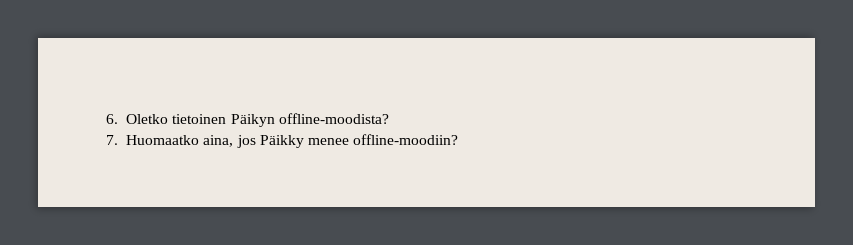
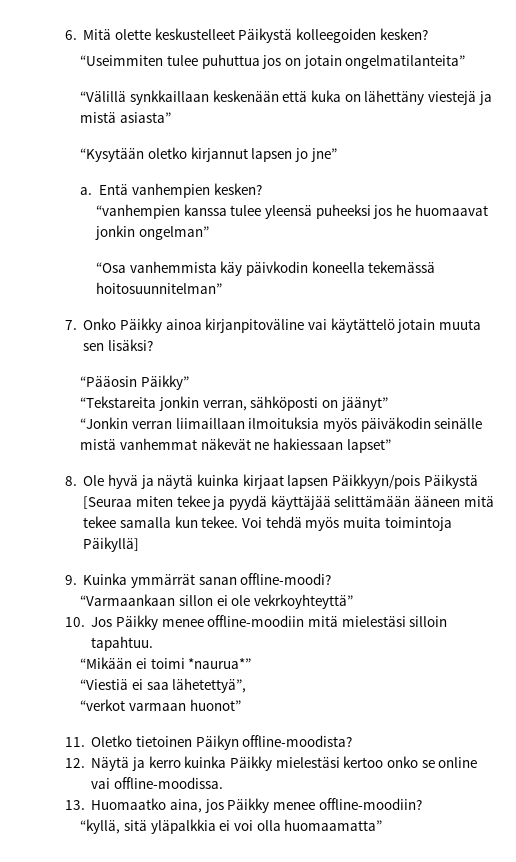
[126,113,389,127] [106,135,119,145] Oletko tietoinen Päikyn offline-moodista? // 7. -> [83,28,428,43] [80,54,466,69] [80,90,492,105] [80,112,172,123] [80,147,337,162] [80,183,262,198] [96,204,488,219] [95,225,209,240] [96,261,436,276] [96,282,223,294] [64,318,481,333] [83,339,154,351] [80,375,190,390] [80,396,388,411] [80,417,483,432] [80,438,391,453] [64,474,478,489] [83,495,494,510] [83,516,452,531] [83,537,140,552] [64,573,332,588] [80,594,354,609] [64,615,448,630] [91,636,154,651] [80,657,252,669] [80,678,247,693] [80,699,241,711] [64,735,353,750] [64,756,478,771] [91,777,224,789] [64,800,85,810] Mitä olette keskustelleet Päikystä kolleegoiden kesken? // “Useimmiten tulee puhuttua jos on jotain ongelmatilanteita” // “Välillä synkkaillaan keskenään että kuka on lähettäny viestejä ja mistä asiasta” // “Kysytään oletko kirjannut lapsen jo jne” // a. Entä vanhempien kesken? // “vanhempien kanssa tulee yleensä puheeksi jos he huomaavat jonkin ongelman” // “Osa vanhemmista käy päivkodin koneella tekemässä hoitosuunnitelman” // 7. Onko Päikky ainoa kirjanpitoväline vai käytättelö jotain muuta sen lisäksi? // “Pääosin Päikky” // “Tekstareita jonkin verran, sähköposti on jäänyt” // “Jonkin verran liimaillaan ilmoituksia myös päiväkodin seinälle mistä vanhemmat näkevät ne hakiessaan lapset” // 8. Ole hyvä ja näytä kuinka kirjaat lapsen Päikkyyn/pois Päikystä [Seuraa miten tekee ja pyydä käyttäjää selittämään ääneen mitä tekee samalla kun tekee. Voi tehdä myös muita toimintoja Päikyllä] // 9. Kuinka ymmärrät sanan offline-moodi? // “Varmaankaan sillon ei ole vekrkoyhteyttä” // 10. Jos Päikky menee offline-moodiin mitä mielestäsi silloin tapahtuu. // “Mikään ei toimi *naurua*” // “Viestiä ei saa lähetettyä”, // “verkot varmaan huonot” // 11. Oletko tietoinen Päikyn offline-moodista? // 12. Näytä ja kerro kuinka Päikky mielestäsi kertoo onko se online vai offline-moodissa. // 13.
(459, 139) none -> [80,819,383,834] // “kyllä, sitä yläpalkkia ei voi olla huomaamatta”

